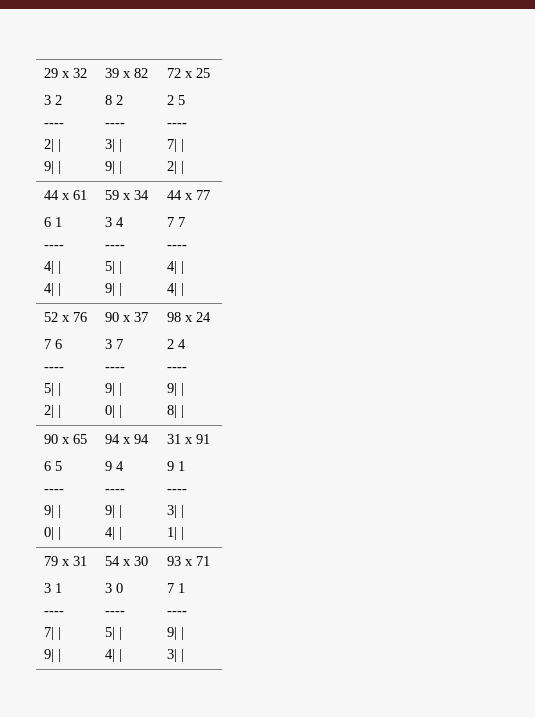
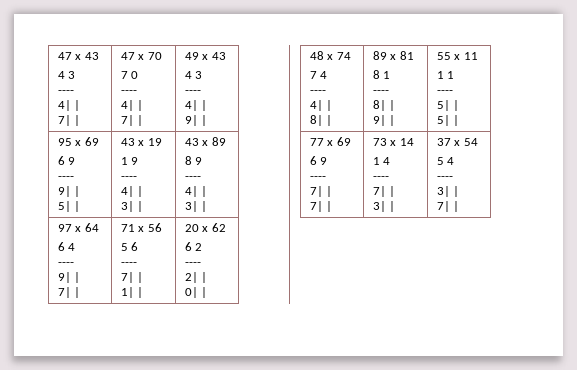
[43,68,87,78] [43,95,62,105] [43,123,64,127] [43,139,61,152] [43,161,61,174] [104,68,148,78] [104,95,123,105] [104,123,125,127] [104,139,122,152] [104,161,122,174] [166,68,210,78] [166,95,185,105] [166,123,187,127] [166,139,184,152] [166,161,184,174] [43,190,87,200] [43,217,62,227] [43,245,64,249] [43,261,61,274] [43,283,61,296] [104,190,149,200] [104,217,124,227] [104,245,125,249] [104,261,122,274] [104,283,122,296] [166,190,210,200] [166,217,185,227] [166,245,187,249] [166,261,184,274] [166,283,184,296] [43,312,87,322] [43,339,62,349] [43,367,64,371] [43,383,61,396] [43,405,61,418] [104,312,148,322] [104,339,123,349] [104,367,125,371] [104,383,122,396] [104,405,122,418] [166,312,211,322] [166,339,186,349] [166,367,187,371] [166,383,184,396] [166,405,184,418] [43,434,87,444] [43,461,62,471] [43,489,64,493] [43,505,61,518] [43,527,61,540] [104,434,149,444] [104,461,124,471] [104,489,125,493] [104,505,122,518] [104,527,122,540] [166,434,210,444] [166,461,185,471] [166,489,187,493] [166,505,184,518] [166,527,184,540] [43,556,87,566] [43,583,62,593] [43,611,64,615] [43,627,61,640] [43,649,61,662] [104,556,148,566] [104,583,123,593] [104,611,125,615] [104,627,122,640] [104,649,122,662] [166,556,210,566] [166,583,185,593] [166,611,187,615] [166,627,184,640] [166,649,177,662] 29 x 32 // 3 2 // ---- // 2| | // 9| | | 39 x 82 // 8 2 // ---- // 3| | // 9| | | 72 x 25 // 2 5 // ---- // 7| | // 2| | // 44 x 61 // 6 1 // ---- // 4| | // 4| | | 59 x 34 // 3 4 // ---- // 5| | // 9| | | 44 x 77 // 7 7 // ---- // 4| | // 4| | // 52 x 76 // 7 6 // ---- // 5| | // 2| | | 90 x 37 // 3 7 // ---- // 9| | // 0| | | 98 x 24 // 2 4 // ---- // 9| | // 8| | // 90 x 65 // 6 5 // ---- // 9| | // 0| | | 94 x 94 // 9 4 // ---- // 9| | // 4| | | 31 x 91 // 9 1 // ---- // 3| | // 1| | // 79 x 31 // 3 1 // ---- // 7| | // 9| | | 54 x 30 // 3 0 // ---- // 5| | // 4| | | 93 x 71 // 7 1 // ---- // 9| | // 3| -> [57,52,99,60] [57,71,76,79] [57,90,74,94] [57,100,81,111] [57,115,81,126] [120,52,162,60] [120,71,139,79] [120,90,137,94] [120,100,144,111] [120,115,144,126] [184,52,226,60] [184,71,203,79] [184,90,201,94] [184,100,208,111] [184,115,208,126] [57,137,99,146] [57,156,76,165] [57,176,74,180] [57,186,81,197] [57,201,81,212] [120,138,162,146] [120,157,139,165] [120,176,137,180] [120,186,144,197] [120,201,144,212] [184,137,226,146] [184,156,203,165] [184,176,201,180] [184,186,208,197] [184,201,208,212] [57,223,99,232] [57,242,76,251] [57,262,74,266] [57,272,81,283] [57,287,81,298] [120,223,162,232] [120,242,139,251] [120,262,137,266] [120,272,144,283] [120,287,144,298] [184,223,226,232] [184,242,203,251] [184,262,201,266] [184,272,208,283] [184,287,208,298] [309,51,351,60] [309,71,328,79] [309,90,326,94] [309,100,333,111] [309,115,333,126] [372,51,414,60] [372,70,391,79] [372,90,389,94] [372,100,396,111] [372,115,396,126] [436,52,478,60] [436,71,455,79] [436,90,453,94] [436,100,460,111] [436,115,460,126] [309,137,351,146] [309,156,328,165] [309,176,326,180] [309,186,333,197] [309,201,333,212] [372,138,414,146] [372,157,391,165] [372,176,389,180] [372,186,396,197] [372,201,396,212] [436,138,478,146] [436,157,455,165] [436,176,453,180] [436,186,460,197] [436,201,450,212] 47 x 43 // 4 3 // ---- // 4| | // 7| | | 47 x 70 // 7 0 // ---- // 4| | // 7| | | 49 x 43 // 4 3 // ---- // 4| | // 9| | // 95 x 69 // 6 9 // ---- // 9| | // 5| | | 43 x 19 // 1 9 // ---- // 4| | // 3| | | 43 x 89 // 8 9 // ---- // 4| | // 3| | // 97 x 64 // 6 4 // ---- // 9| | // 7| | | 71 x 56 // 5 6 // ---- // 7| | // 1| | | 20 x 62 // 6 2 // ---- // 2| | // 0| | // 48 x 74 // 7 4 // ---- // 4| | // 8| | | 89 x 81 // 8 1 // ---- // 8| | // 9| | | 55 x 11 // 1 1 // ---- // 5| | // 5| | // 77 x 69 // 6 9 // ---- // 7| | // 7| | | 73 x 14 // 1 4 // ---- // 7| | // 3| | | 37 x 54 // 5 4 // ---- // 3| | // 7|

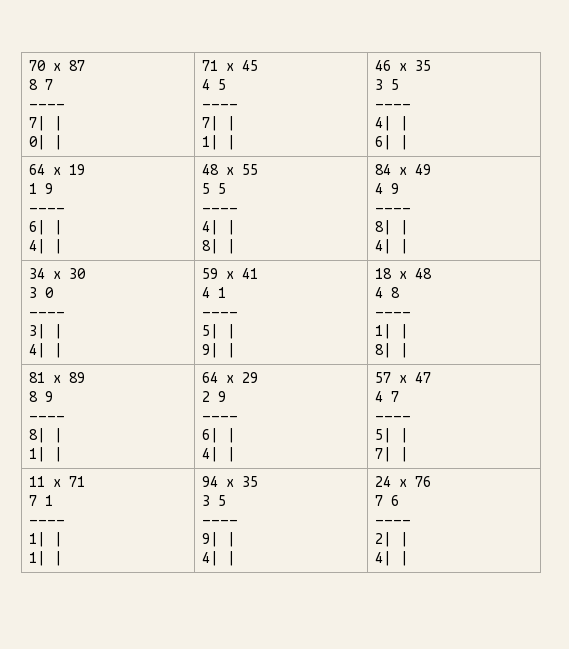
[57,52,99,60] [57,71,76,79] [57,90,74,94] [57,100,81,111] [57,115,81,126] [120,52,162,60] [120,71,139,79] [120,90,137,94] [120,100,144,111] [120,115,144,126] [184,52,226,60] [184,71,203,79] [184,90,201,94] [184,100,208,111] [184,115,208,126] [57,137,99,146] [57,156,76,165] [57,176,74,180] [57,186,81,197] [57,201,81,212] [120,138,162,146] [120,157,139,165] [120,176,137,180] [120,186,144,197] [120,201,144,212] [184,137,226,146] [184,156,203,165] [184,176,201,180] [184,186,208,197] [184,201,208,212] [57,223,99,232] [57,242,76,251] [57,262,74,266] [57,272,81,283] [57,287,71,298] 47 x 43 // 4 3 // ---- // 4| | // 7| | | 47 x 70 // 7 0 // ---- // 4| | // 7| | | 49 x 43 // 4 3 // ---- // 4| | // 9| | // 95 x 69 // 6 9 // ---- // 9| | // 5| | | 43 x 19 // 1 9 // ---- // 4| | // 3| | | 43 x 89 // 8 9 // ---- // 4| | // 3| | // 97 x 64 // 6 4 // ---- // 9| | // 7| -> [29,60,86,71] [29,79,54,90] [29,103,66,109] [29,116,64,131] [29,135,47,150] 70 x 87 // 8 7 // ---- // 7| | // 0|
[147,223,162,232] [120,242,139,251] 56 // 5 6 -> [242,60,259,71] [202,79,227,90] 45 // 4 5
[184,223,226,232] [184,242,203,251] [184,262,201,266] [184,272,208,283] [184,287,208,298] [309,51,351,60] [309,71,328,79] 20 x 62 // 6 2 // ---- // 2| | // 0| | // 48 x 74 // 7 4 -> [375,60,432,71] [375,79,400,90] [375,103,412,109] [375,116,410,131] [375,135,410,150] [29,164,86,175] [29,183,54,194] [29,207,66,213] [29,220,64,235] [29,239,64,254] [202,164,259,175] [202,183,227,194] 46 x 35 // 3 5 // ---- // 4| | // 6| | // 64 x 19 // 1 9 // ---- // 6| | // 4| | | 48 x 55 // 5 5
[372,51,414,60] [372,70,391,79] [372,90,389,94] [372,100,396,111] [372,115,396,126] [436,52,478,60] [436,71,455,79] [436,90,453,94] [436,100,460,111] [436,115,460,126] [309,137,351,146] [309,156,328,165] [309,176,326,180] [309,186,333,197] [309,201,333,212] [372,138,414,146] [372,157,391,165] [372,176,389,180] [372,186,396,197] [372,201,396,212] [436,138,478,146] [436,157,455,165] [436,176,453,180] [436,186,460,197] [436,201,460,212] 89 x 81 // 8 1 // ---- // 8| | // 9| | | 55 x 11 // 1 1 // ---- // 5| | // 5| | // 77 x 69 // 6 9 // ---- // 7| | // 7| | | 73 x 14 // 1 4 // ---- // 7| | // 3| | | 37 x 54 // 5 4 // ---- // 3| | // 7| | -> [375,164,432,175] [375,183,400,194] [375,207,412,213] [375,220,410,235] [375,239,410,254] [29,268,87,279] [29,287,55,298] [29,311,66,317] [29,324,64,339] [29,343,64,358] [202,268,259,279] [202,287,227,298] [202,311,239,317] [202,324,237,339] [202,343,237,358] [375,268,433,279] [375,287,401,298] [375,311,412,317] [375,324,410,339] [375,343,410,358] [29,372,86,383] [29,391,54,402] [29,415,66,421] [29,428,64,443] [29,447,64,462] [202,372,259,383] [202,391,227,402] [202,415,239,421] [202,428,237,443] [202,447,237,462] [375,372,432,383] [375,391,400,402] [375,415,412,421] [375,428,410,443] [375,447,410,462] [29,476,86,487] [29,495,54,506] [29,519,66,525] [29,532,64,547] [29,551,64,566] [202,476,259,487] [202,495,227,506] [202,519,239,525] [202,532,237,547] [202,551,237,566] [375,476,432,487] [375,495,400,506] [375,519,412,525] [375,532,410,547] [375,551,410,566] 84 x 49 // 4 9 // ---- // 8| | // 4| | // 34 x 30 // 3 0 // ---- // 3| | // 4| | | 59 x 41 // 4 1 // ---- // 5| | // 9| | | 18 x 48 // 4 8 // ---- // 1| | // 8| | // 81 x 89 // 8 9 // ---- // 8| | // 1| | | 64 x 29 // 2 9 // ---- // 6| | // 4| | | 57 x 47 // 4 7 // ---- // 5| | // 7| | // 11 x 71 // 7 1 // ---- // 1| | // 1| | | 94 x 35 // 3 5 // ---- // 9| | // 4| | | 24 x 76 // 7 6 // ---- // 2| | // 4| |

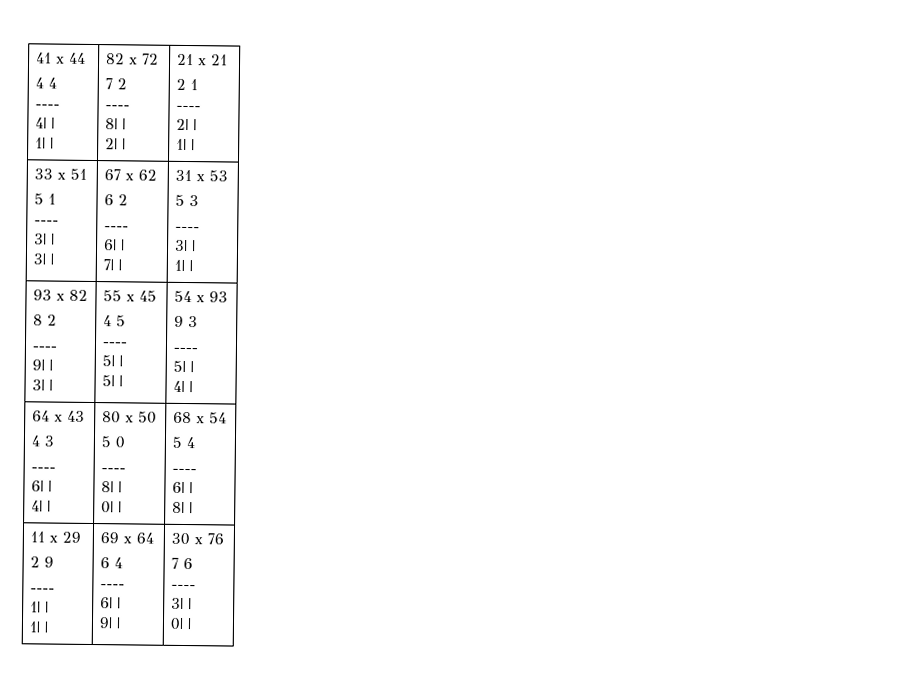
[29,60,86,71] [29,79,54,90] [29,103,66,109] [29,116,64,131] [29,135,64,150] [202,60,219,71] 70 x 87 // 8 7 // ---- // 7| | // 0| | | 71 -> [35,52,86,64] [34,77,57,89] [34,103,60,109] [34,117,55,129] [34,137,54,149] [105,53,159,65] [104,78,127,90] [104,104,130,110] [104,118,126,130] [104,138,126,150] [176,53,228,66] [175,78,198,91] [175,104,201,111] [175,118,197,131] [175,138,195,151] [33,168,87,180] [33,193,56,205] [33,219,59,225] [33,233,55,245] [32,253,54,265] [103,169,157,181] [103,194,128,206] [103,225,129,231] [103,239,125,251] [102,259,122,271] [174,169,228,182] [174,194,199,207] [174,225,200,232] [174,239,196,252] [173,259,193,272] [32,289,88,301] [32,314,57,326] [31,345,57,351] [31,359,53,371] [31,379,53,391] [102,290,122,302] 41 x 44 // 4 4 // ---- // 4| | // 1| | | 82 x 72 // 7 2 // ---- // 8| | // 2| | | 21 x 21 // 2 1 // ---- // 2| | // 1| | // 33 x 51 // 5 1 // ---- // 3| | // 3| | | 67 x 62 // 6 2 // ---- // 6| | // 7| | | 31 x 53 // 5 3 // ---- // 3| | // 1| | // 93 x 82 // 8 2 // ---- // 9| | // 3| | | 55
[202,116,237,131] [202,135,237,150] [375,60,432,71] [375,79,400,90] [375,103,412,109] [375,116,410,131] [375,135,393,150] 7| | // 1| | | 46 x 35 // 3 5 // ---- // 4| | // 6| -> [101,355,123,367] [101,375,123,387] [173,290,228,303] [173,315,198,328] [172,346,198,353] [172,360,194,373] [172,380,185,392] 5| | // 5| | | 54 x 93 // 9 3 // ---- // 5| | // 4|
[69,164,86,175] [29,183,54,194] [29,207,66,213] [29,220,64,235] [29,239,64,254] [202,164,259,175] [202,183,227,194] [202,207,239,213] [202,220,237,235] [202,239,237,254] [375,164,432,175] [375,183,400,194] [375,207,412,213] [375,220,410,235] [375,239,410,254] [29,268,87,279] [29,287,55,298] [29,311,66,317] [29,324,64,339] [29,343,64,358] [202,268,259,279] [202,287,227,298] [202,311,239,317] [202,324,237,339] [202,343,237,358] [375,268,433,279] [375,287,401,298] [375,311,412,317] [375,324,410,339] [375,343,410,358] [29,372,86,383] [29,391,54,402] [29,415,66,421] [29,428,64,443] [29,447,64,462] [202,372,259,383] [202,391,227,402] [202,415,239,421] [202,428,237,443] [202,447,237,462] [375,372,432,383] [375,391,400,402] [375,415,412,421] [375,428,410,443] [375,447,393,462] 19 // 1 9 // ---- // 6| | // 4| | | 48 x 55 // 5 5 // ---- // 4| | // 8| | | 84 x 49 // 4 9 // ---- // 8| | // 4| | // 34 x 30 // 3 0 // ---- // 3| | // 4| | | 59 x 41 // 4 1 // ---- // 5| | // 9| | | 18 x 48 // 4 8 // ---- // 1| | // 8| | // 81 x 89 // 8 9 // ---- // 8| | // 1| | | 64 x 29 // 2 9 // ---- // 6| | // 4| | | 57 x 47 // 4 7 // ---- // 5| | // 7| -> [66,410,85,422] [30,435,54,447] [30,466,56,472] [30,480,52,492] [30,500,51,512] [101,411,157,424] [100,436,125,449] [100,467,126,473] [100,481,122,493] [100,501,122,514] [172,411,227,424] [171,436,195,449] [171,467,197,474] [171,481,193,494] [171,501,185,514] 43 // 4 3 // ---- // 6| | // 4| | | 80 x 50 // 5 0 // ---- // 8| | // 0| | | 68 x 54 // 5 4 // ---- // 6| | // 8|
[69,476,86,487] [29,495,54,506] 71 // 7 1 -> [61,531,81,543] [29,556,54,568] 29 // 2 9
[202,476,259,487] [202,495,227,506] [202,519,239,525] [202,532,237,547] [202,551,237,566] [375,476,392,487] 94 x 35 // 3 5 // ---- // 9| | // 4| | | 24 -> [99,532,154,544] [99,557,123,569] [99,583,125,589] [99,597,121,609] [98,617,121,629] [170,532,190,546] 69 x 64 // 6 4 // ---- // 6| | // 9| | | 30
[375,532,410,547] [375,551,393,566] 2| | // 4| -> [170,597,192,610] [169,617,184,630] 3| | // 0|

